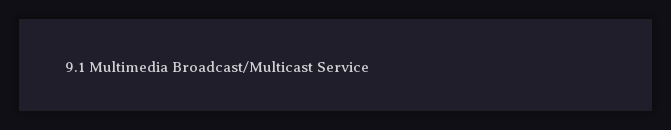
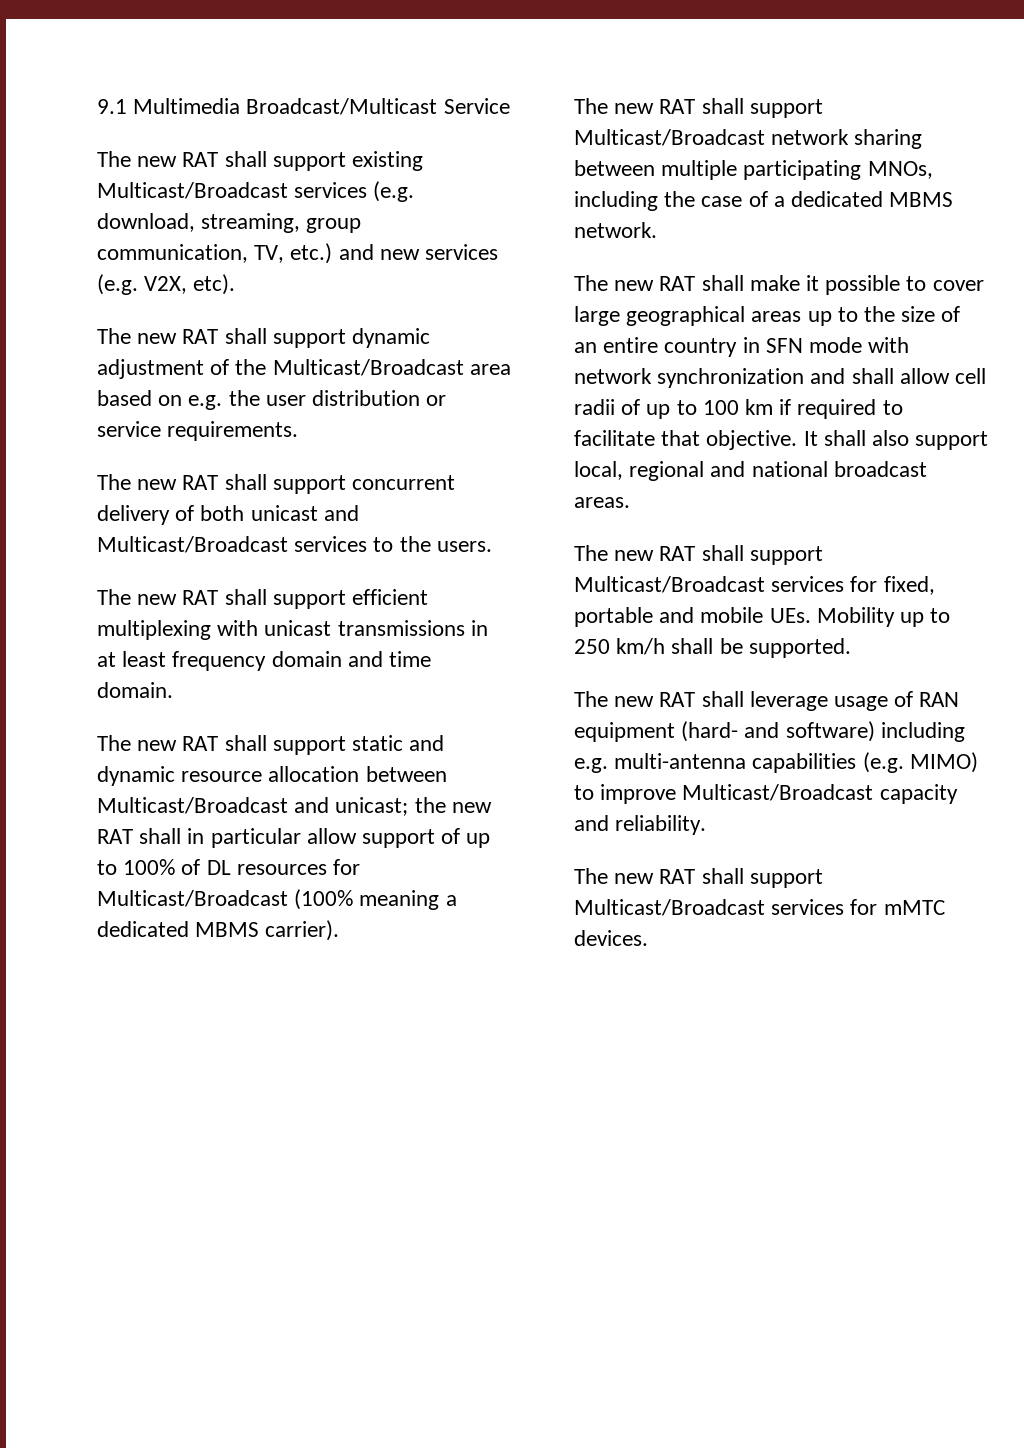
(370, 67) none -> [97,151,424,171] [97,181,415,202] [97,213,362,233] [97,243,499,264] [97,274,236,295] [97,328,431,348] [97,359,511,379] [97,390,447,410] [97,421,299,441] [97,474,456,494] [97,505,359,525] [97,536,492,553] [97,589,429,609] [97,620,488,640] [97,651,432,671] [97,682,173,698] [97,735,445,755] [97,766,447,786] [97,797,492,816] [97,828,491,848] [97,859,361,875] [97,889,457,910] [97,920,340,941] [574,98,823,118] [574,129,923,149] [574,160,933,180] [574,191,954,211] [574,222,657,238] [574,275,984,295] [574,306,961,326] [574,337,910,357] [574,368,987,388] [574,399,903,419] [574,430,989,450] [574,461,927,481] [574,497,630,508] [574,545,823,565] [574,576,935,595] [574,607,951,627] [574,638,851,658] [574,691,960,711] [574,721,965,742] [574,752,978,773] [574,784,958,804] [574,815,707,835] [574,868,823,888] [574,899,945,916] [574,930,648,946] // The new RAT shall support existing Multicast/Broadcast services (e.g. download, streaming, group communication, TV, etc.) and new services (e.g. V2X, etc). // The new RAT shall support dynamic adjustment of the Multicast/Broadcast area based on e.g. the user distribution or service requirements. // The new RAT shall support concurrent delivery of both unicast and Multicast/Broadcast services to the users. // The new RAT shall support efficient multiplexing with unicast transmissions in at least frequency domain and time domain. // The new RAT shall support static and dynamic resource allocation between Multicast/Broadcast and unicast; the new RAT shall in particular allow support of up to 100% of DL resources for Multicast/Broadcast (100% meaning a dedicated MBMS carrier). // The new RAT shall support Multicast/Broadcast network sharing between multiple participating MNOs, including the case of a dedicated MBMS network. // The new RAT shall make it possible to cover large geographical areas up to the size of an entire country in SFN mode with network synchronization and shall allow cell radii of up to 100 km if required to facilitate that objective. It shall also support local, regional and national broadcast areas. // The new RAT shall support Multicast/Broadcast services for fixed, portable and mobile UEs. Mobility up to 250 km/h shall be supported. // The new RAT shall leverage usage of RAN equipment (hard- and software) including e.g. multi-antenna capabilities (e.g. MIMO) to improve Multicast/Broadcast capacity and reliability. // The new RAT shall support Multicast/Broadcast services for mMTC devices.

